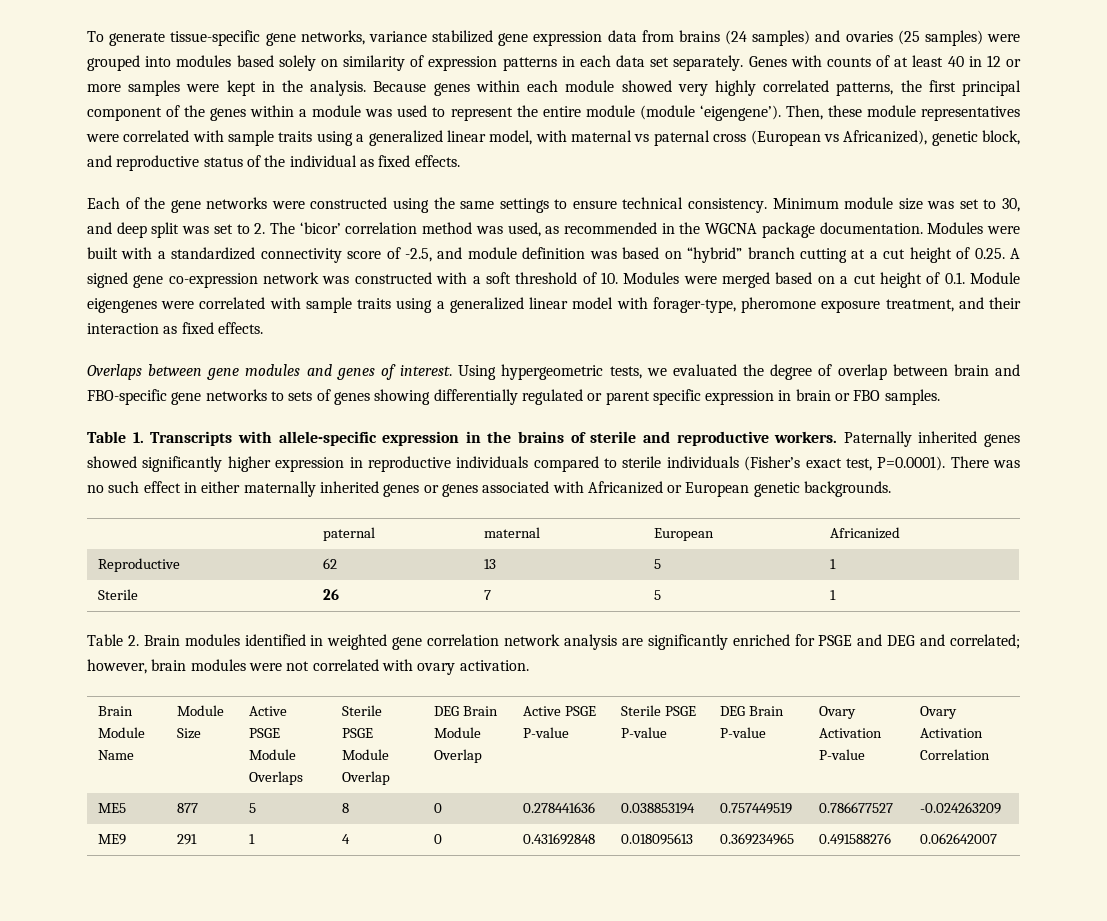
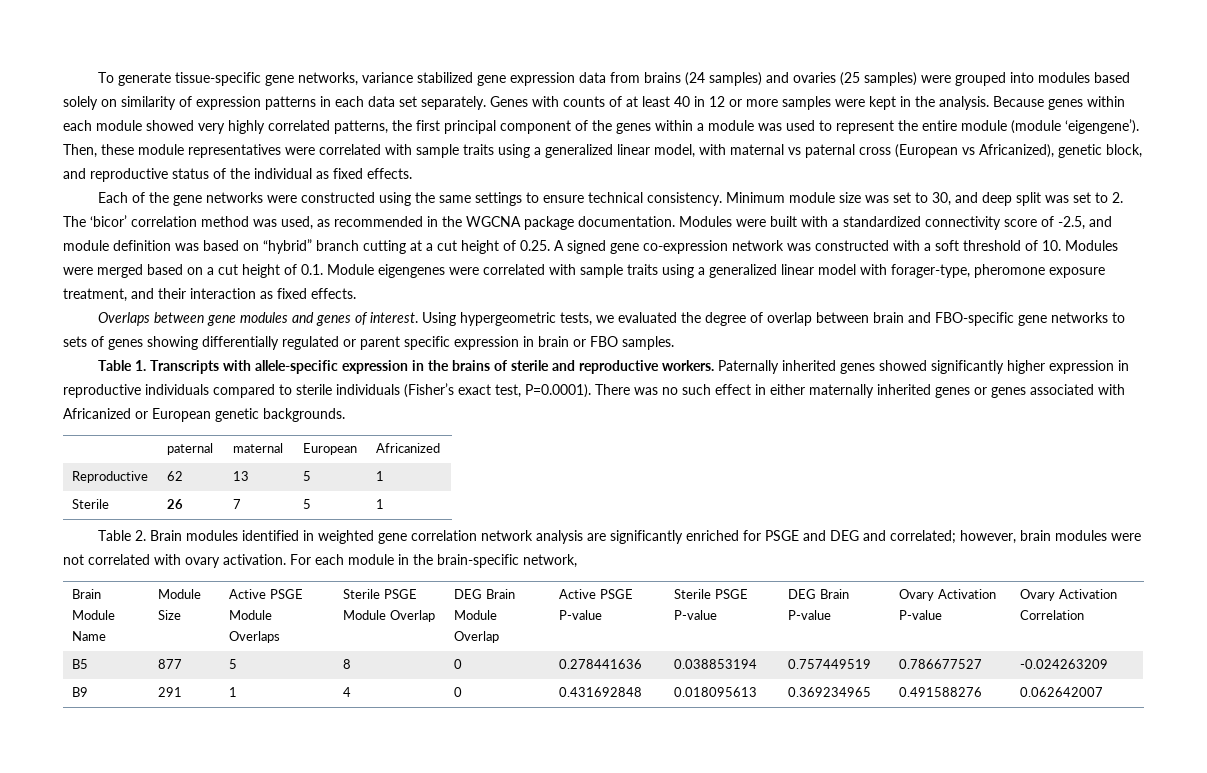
(529, 665) none -> [290,554,577,568] For each module in the brain-specific network,
[98,803,127,813] ME5 -> [72,659,89,669] B5
[98,834,127,845] ME9 -> [72,687,89,697] B9

